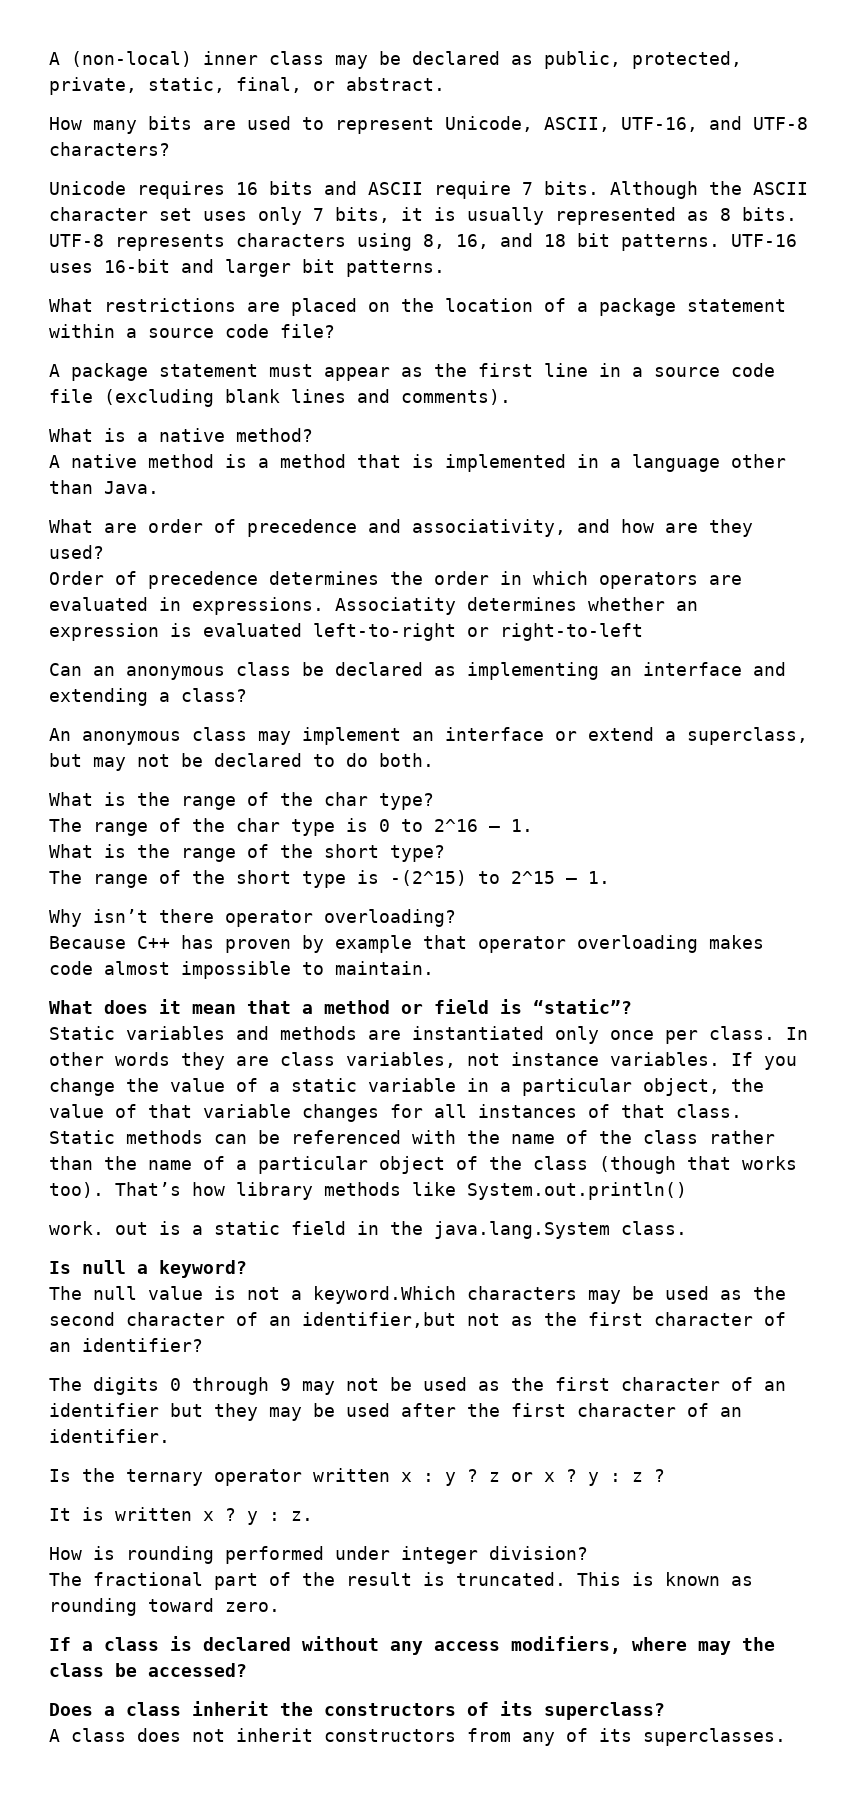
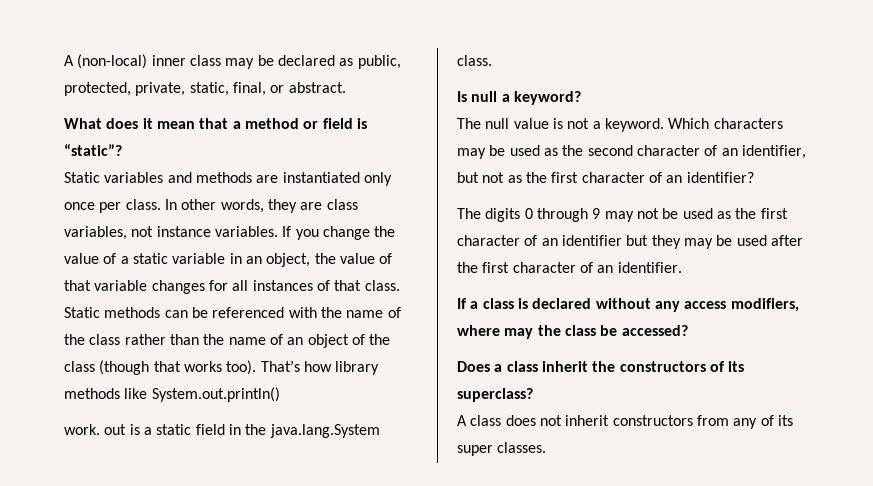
[49,116,808,134] [49,142,170,156] [49,181,808,199] [49,207,797,225] [49,233,797,251] [49,259,445,277] [49,298,786,316] [49,324,335,338] [49,363,775,381] [49,389,511,407] [49,428,313,442] [49,454,786,472] [49,480,159,494] [49,519,753,537] [49,545,104,559] [49,571,742,589] [49,597,698,615] [49,623,643,641] [49,662,786,680] [49,688,247,706] [49,727,808,745] [49,753,434,771] [49,792,434,810] [49,818,533,836] [49,844,445,862] [49,870,610,888] [49,909,456,927] [49,935,764,953] [49,961,434,979] // How many bits are used to represent Unicode, ASCII, UTF-16, and UTF-8 characters? // Unicode requires 16 bits and ASCII require 7 bits. Although the ASCII character set uses only 7 bits, it is usually represented as 8 bits. UTF-8 represents characters using 8, 16, and 18 bit patterns. UTF-16 uses 16-bit and larger bit patterns. // What restrictions are placed on the location of a package statement within a source code file? // A package statement must appear as the first line in a source code file (excluding blank lines and comments). // What is a native method? // A native method is a method that is implemented in a language other than Java. // What are order of precedence and associativity, and how are they used? // Order of precedence determines the order in which operators are evaluated in expressions. Associatity determines whether an expression is evaluated left-to-right or right-to-left // Can an anonymous class be declared as implementing an interface and extending a class? // An anonymous class may implement an interface or extend a superclass, but may not be declared to do both. // What is the range of the char type? // The range of the char type is 0 to 2^16 – 1. // What is the range of the short type? // The range of the short type is -(2^15) to 2^15 – 1. // Why isn’t there operator overloading? // Because C++ has proven by example that operator overloading makes code almost impossible to maintain. -> (346, 87) none
[115,1052,170,1066] words -> [220,199,264,213] words,
[500,1078,632,1096] a particular -> [245,256,262,264] an
[236,1156,368,1174] a particular -> [287,337,304,345] an
[313,1286,456,1304] keyword.Which -> [604,118,710,132] keyword. Which
[302,1312,456,1328] identifier,but -> [741,145,806,159] [457,172,479,183] identifier, but
[49,1468,665,1486] [49,1507,313,1525] [49,1546,588,1564] [49,1572,753,1590] [49,1598,280,1616] // Is the ternary operator written x : y ? z or x ? y : z ? // It is written x ? y : z. // How is rounding performed under integer division? // The fractional part of the result is truncated. This is known as rounding toward zero. -> (682, 267) none
[643,1728,786,1746] superclasses. -> [457,442,547,456] super classes.

